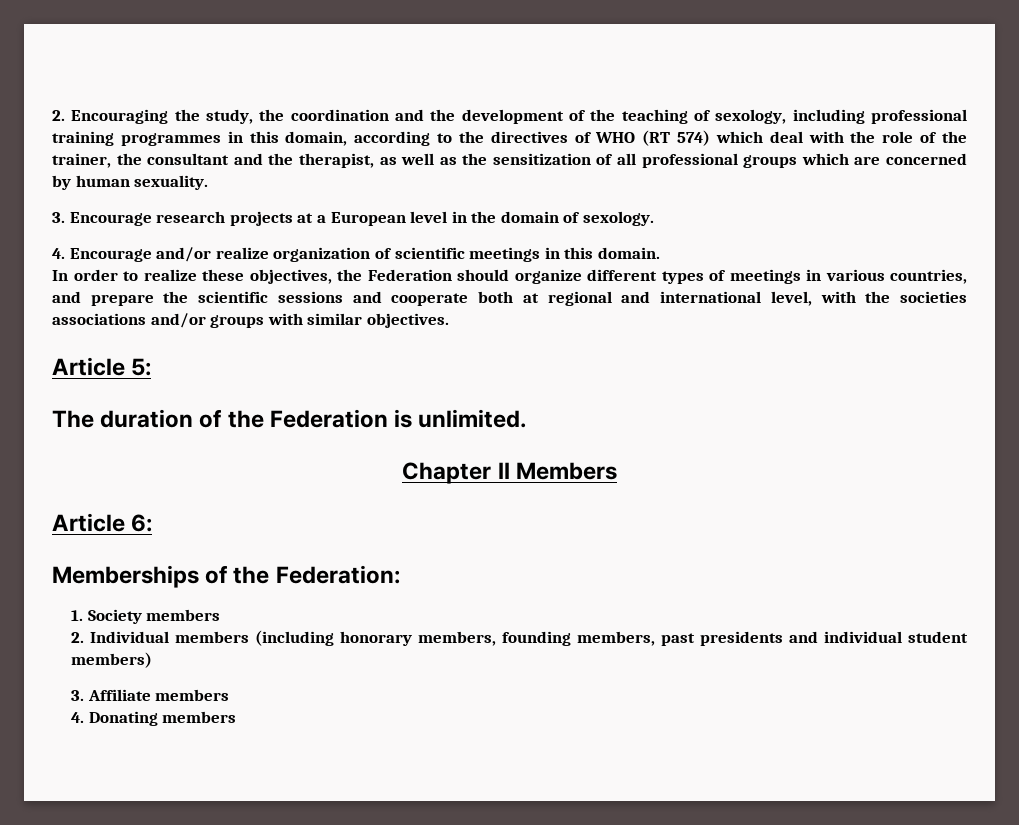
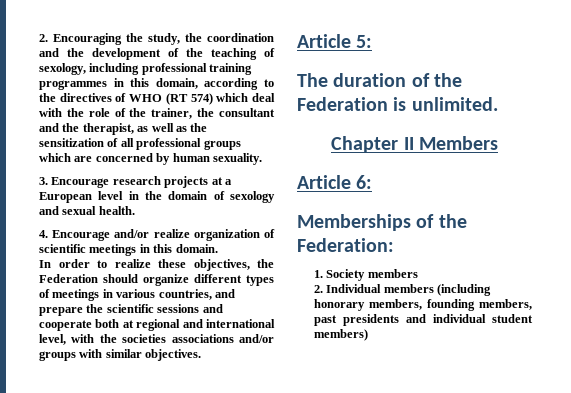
[583,211,655,226] sexology. -> [230,191,275,203] [39,206,135,215] sexology and sexual health.
[71,689,230,701] [71,711,237,726] // 3. Affiliate members // 4. Donating members -> (368, 335) none

